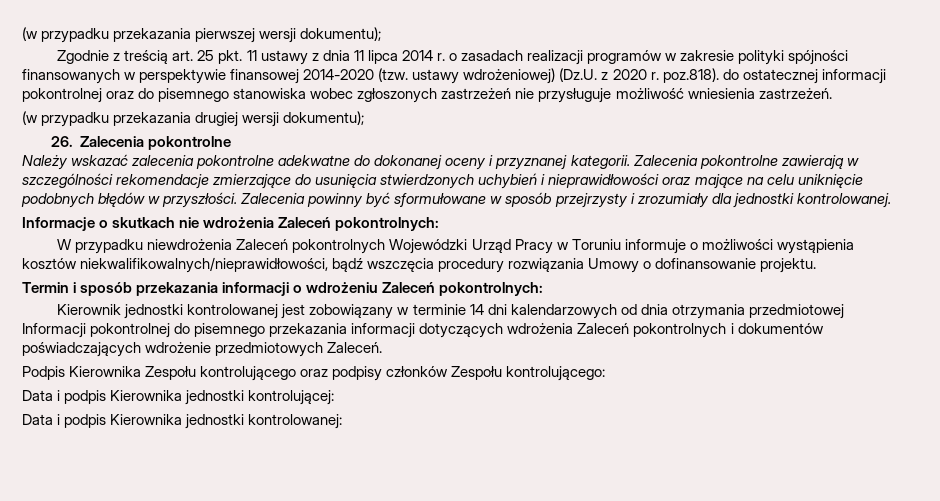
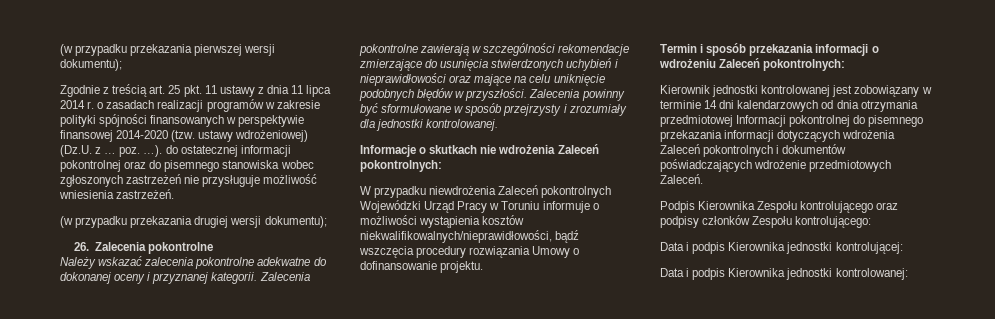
[612,68,719,83] 2020 r. poz.818). -> [104,145,163,157] … poz. …).

